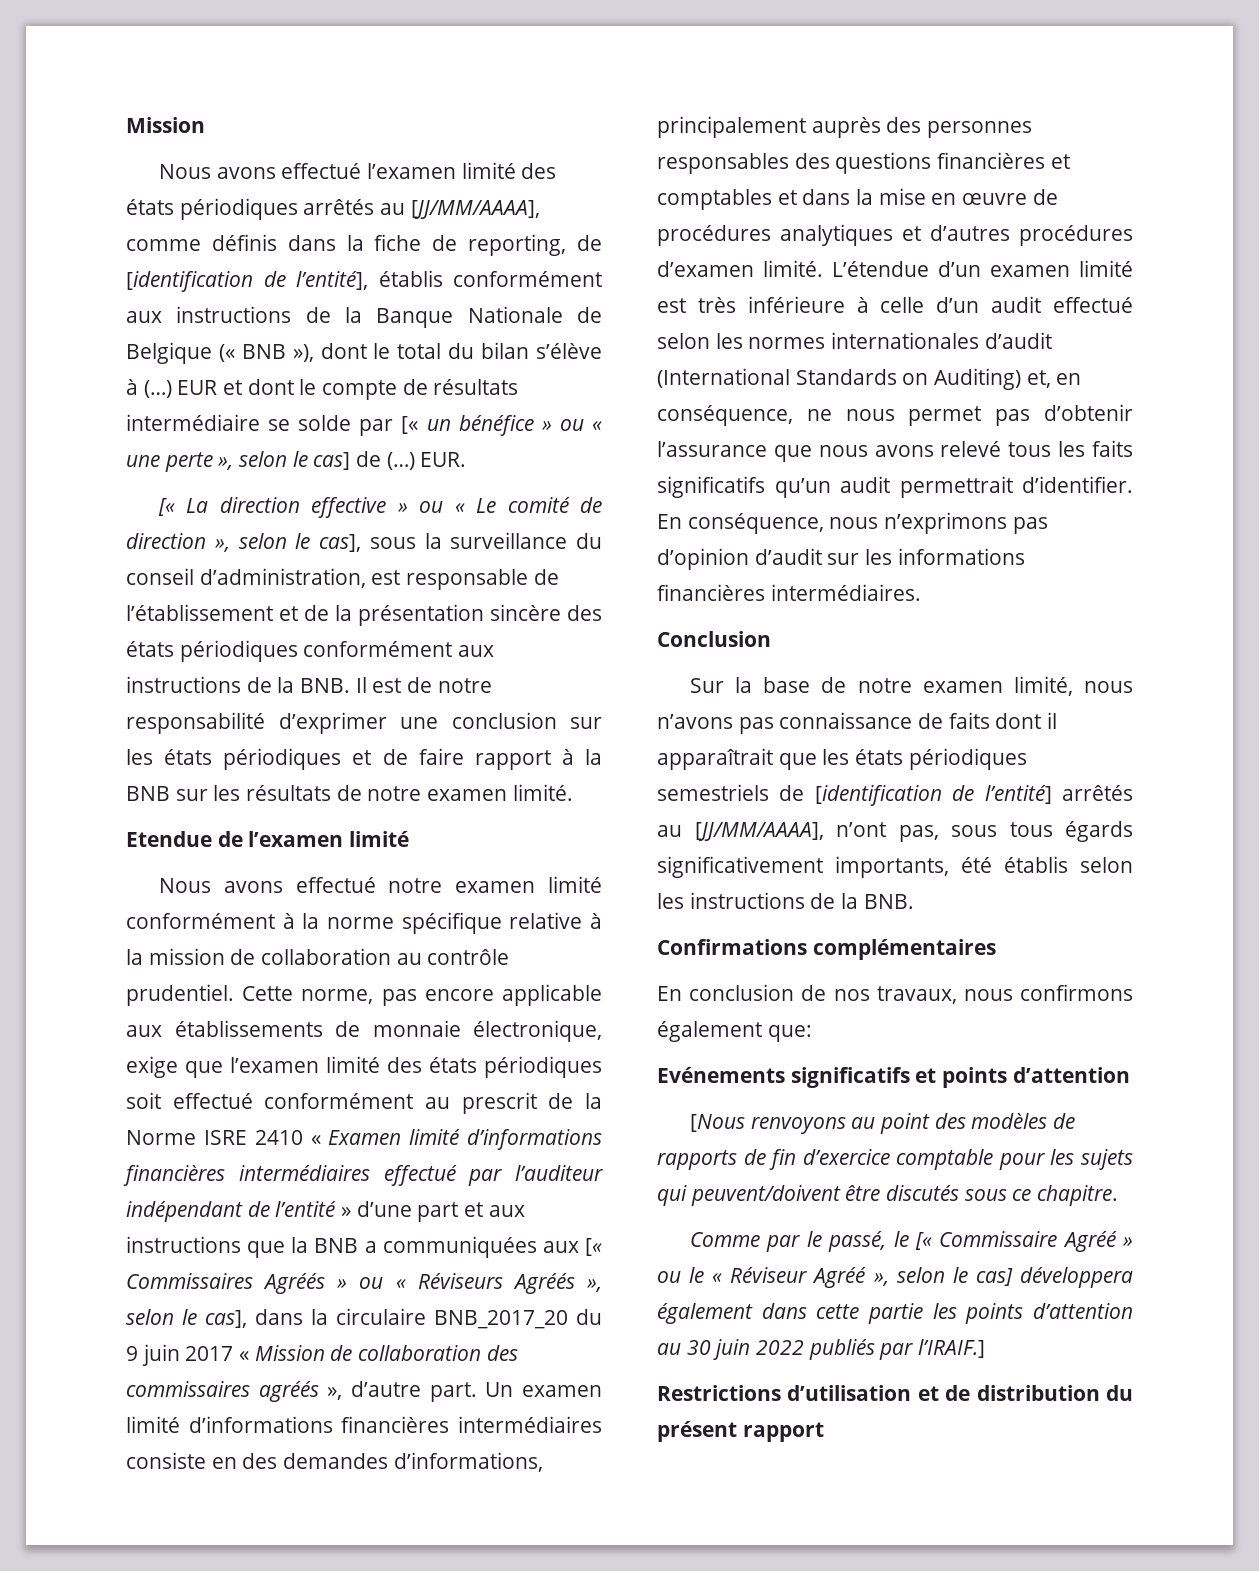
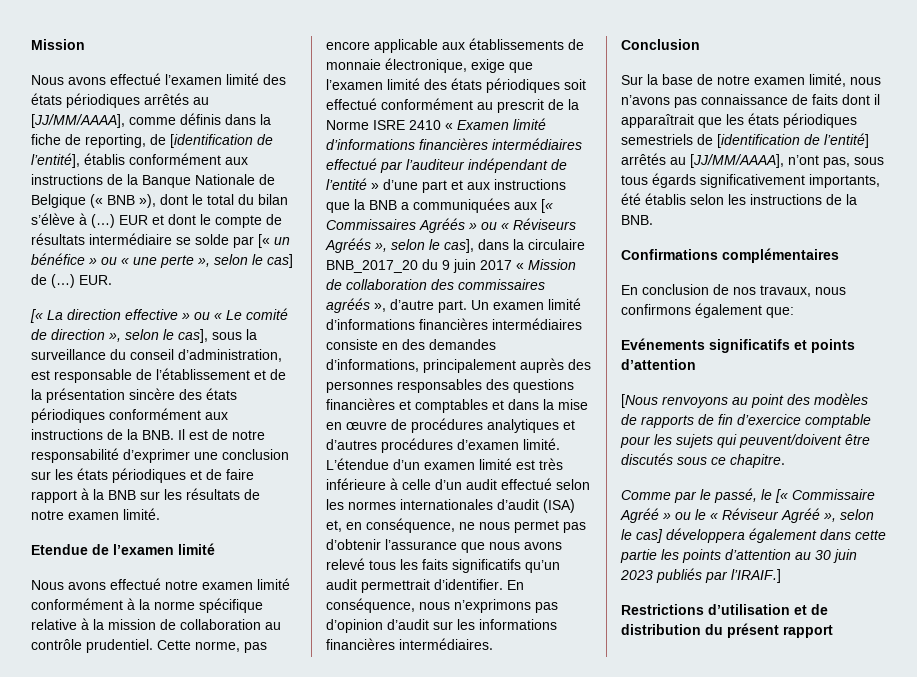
[657,368,1022,390] (International Standards on Auditing) -> [543,499,575,513] (ISA)
[756,1340,805,1355] 2022 -> [620,570,653,580] 2023

